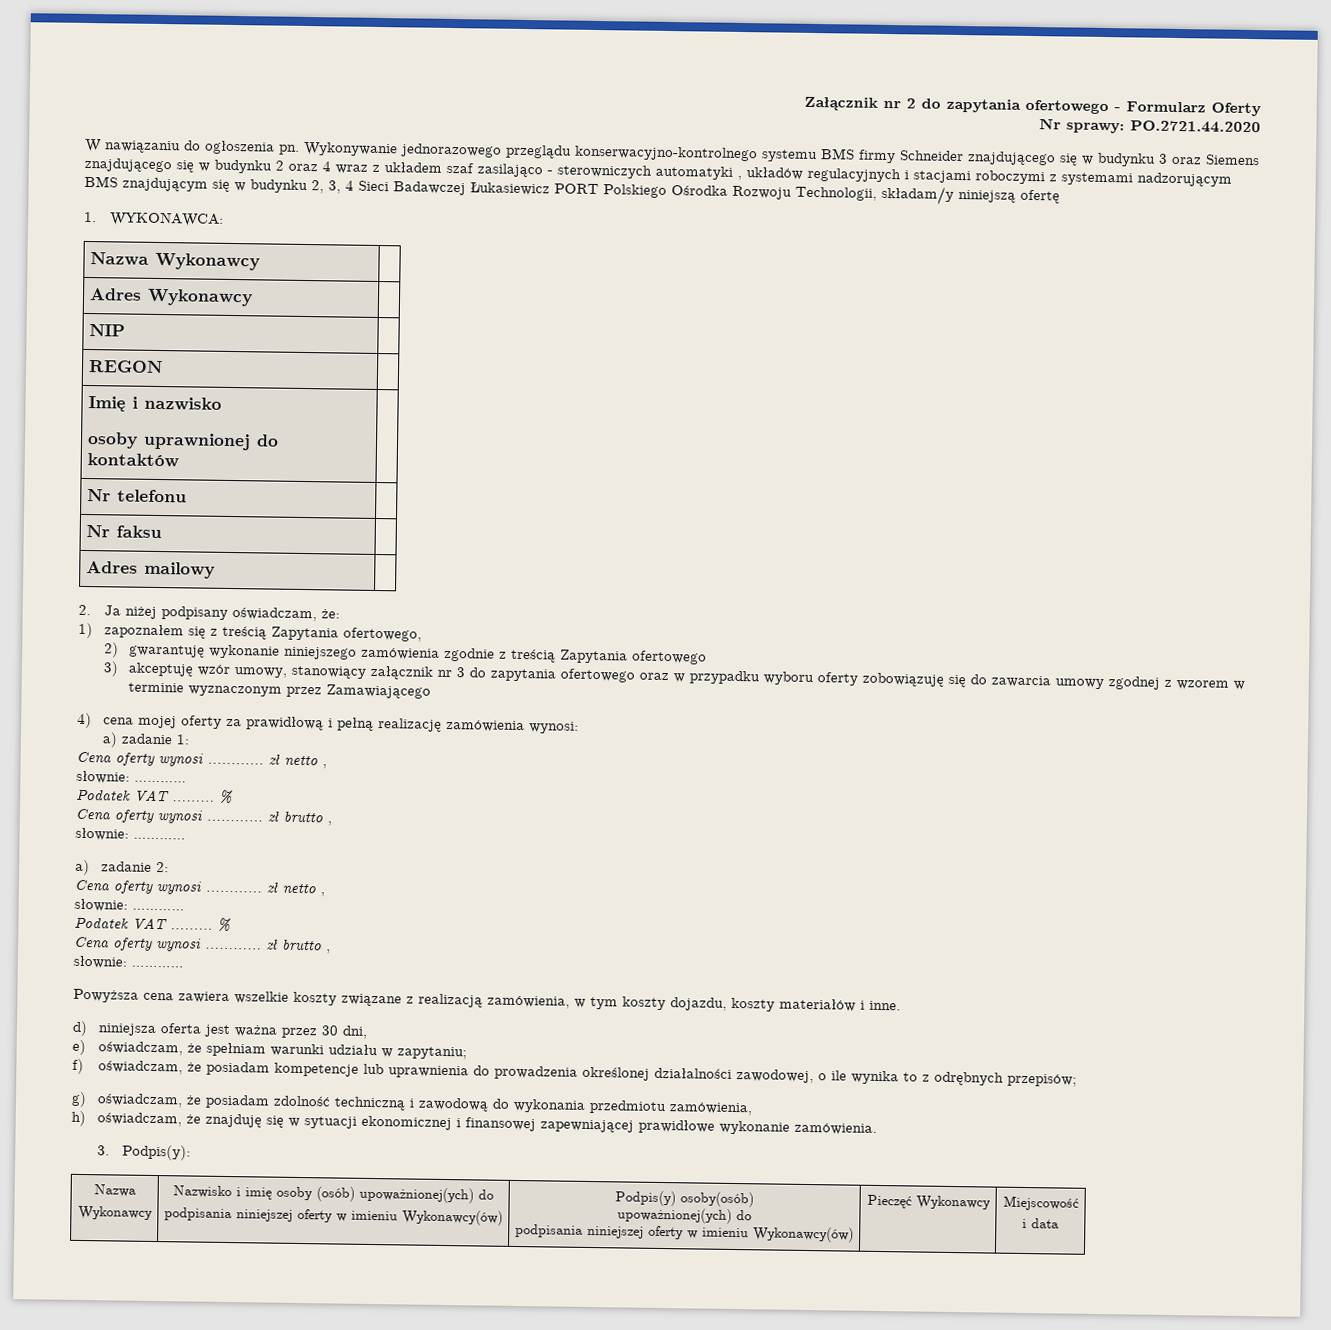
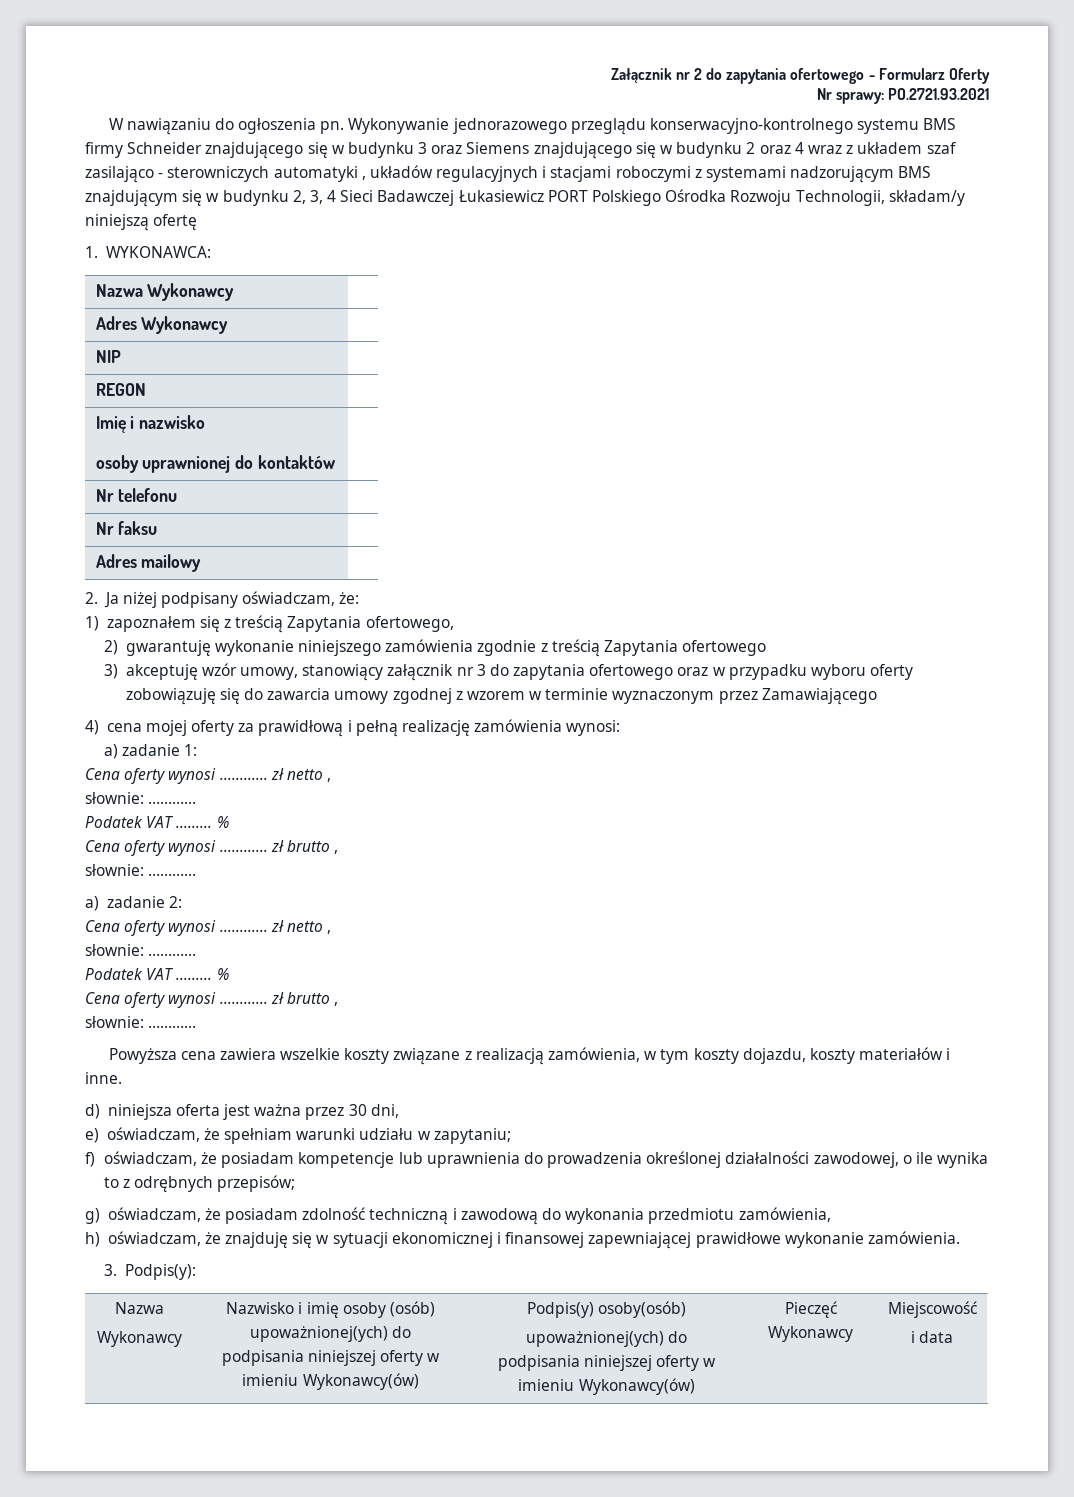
[1130,120,1261,134] PO.2721.44.2020 -> [887,88,989,100] PO.2721.93.2021

